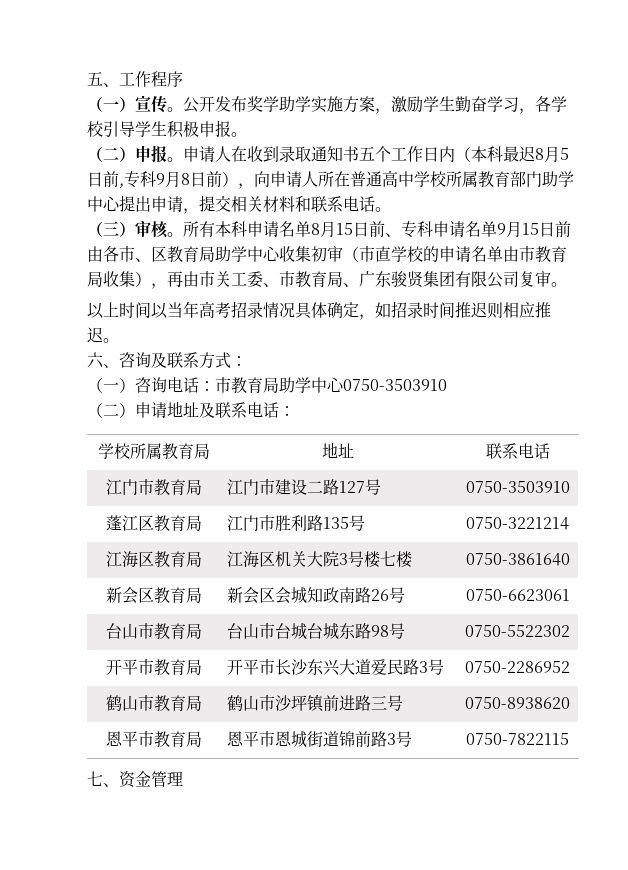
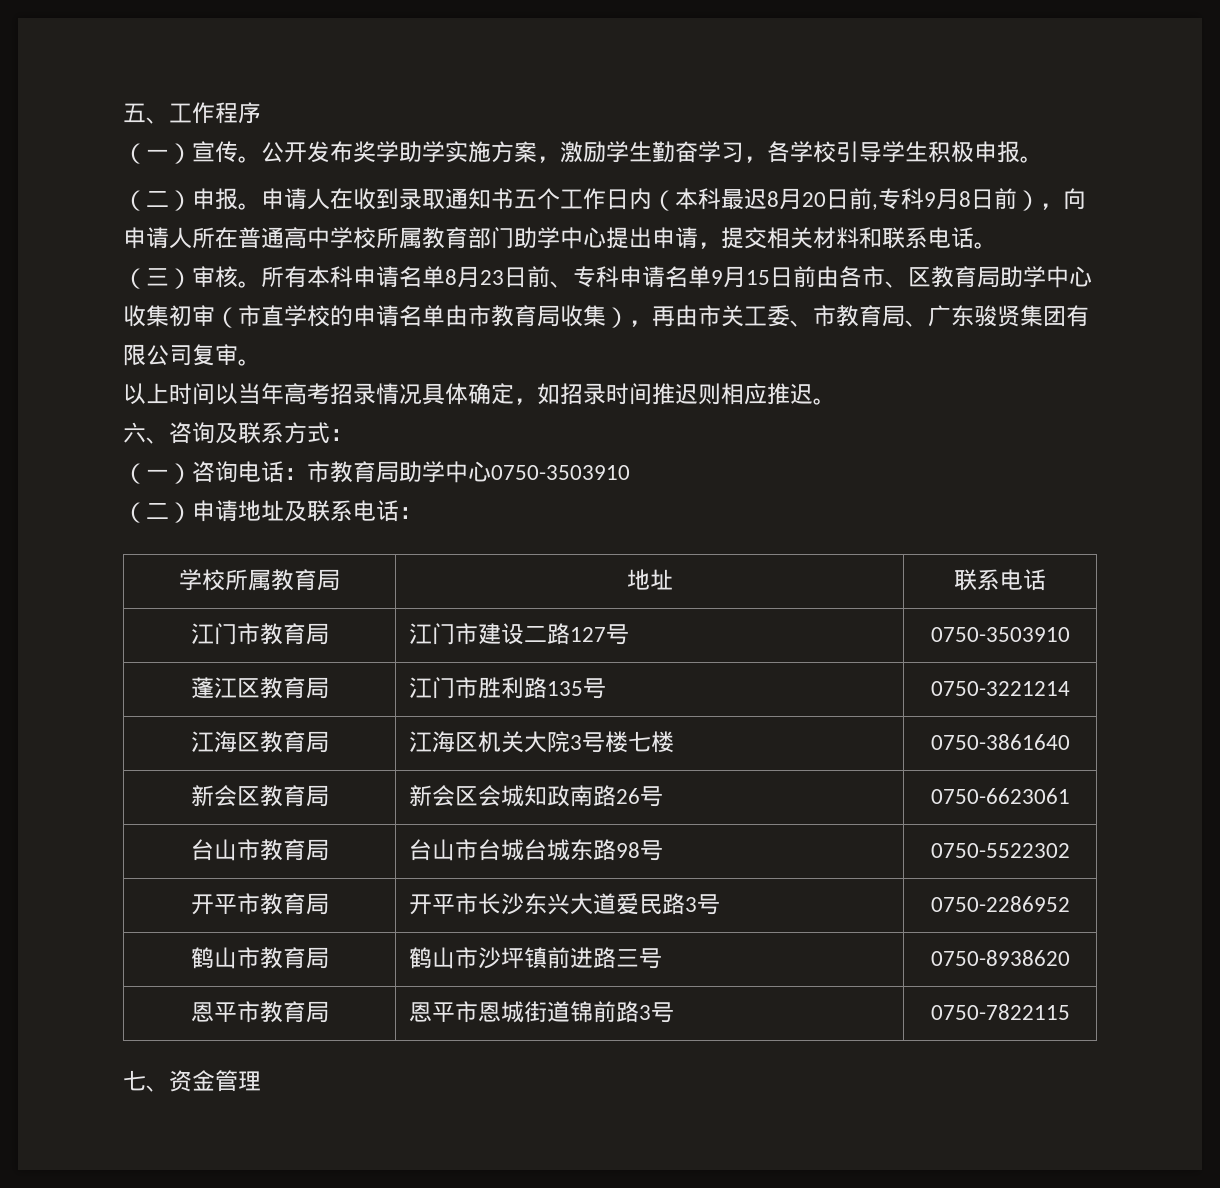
[560,148,569,160] 5 -> [802,192,826,207] 20
[336,223,353,235] 15 -> [480,270,504,285] 23

